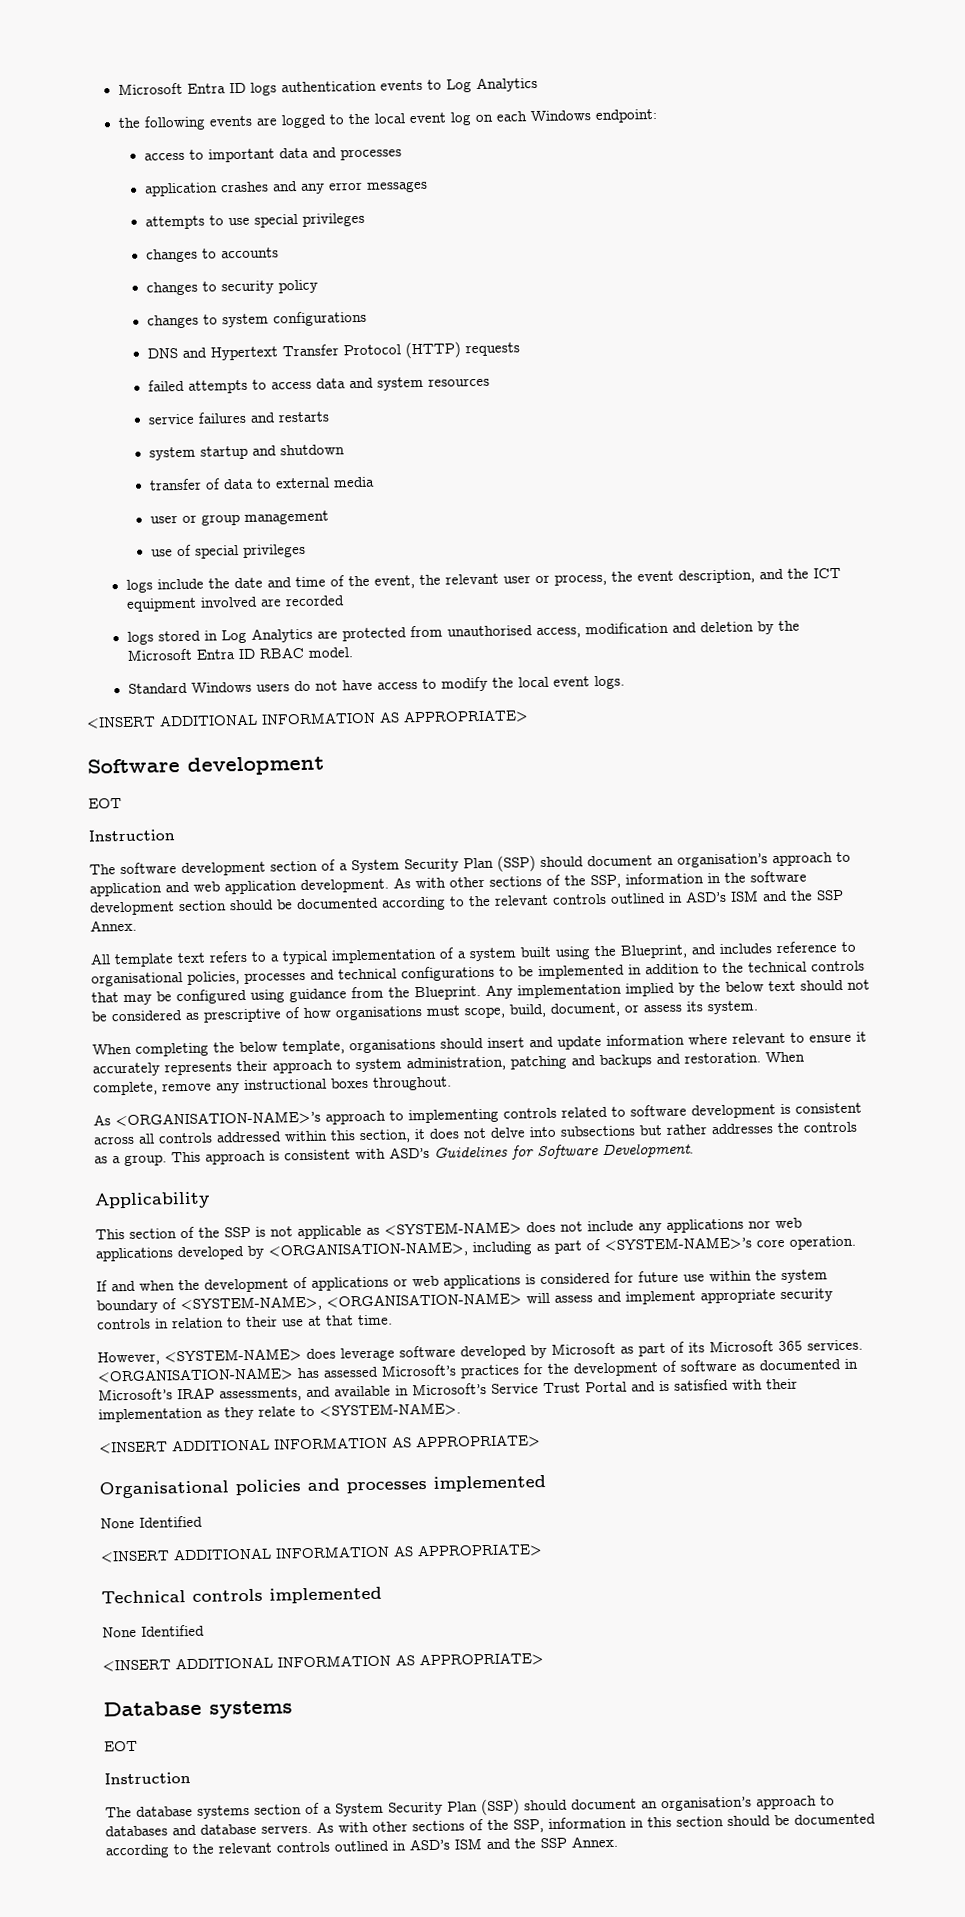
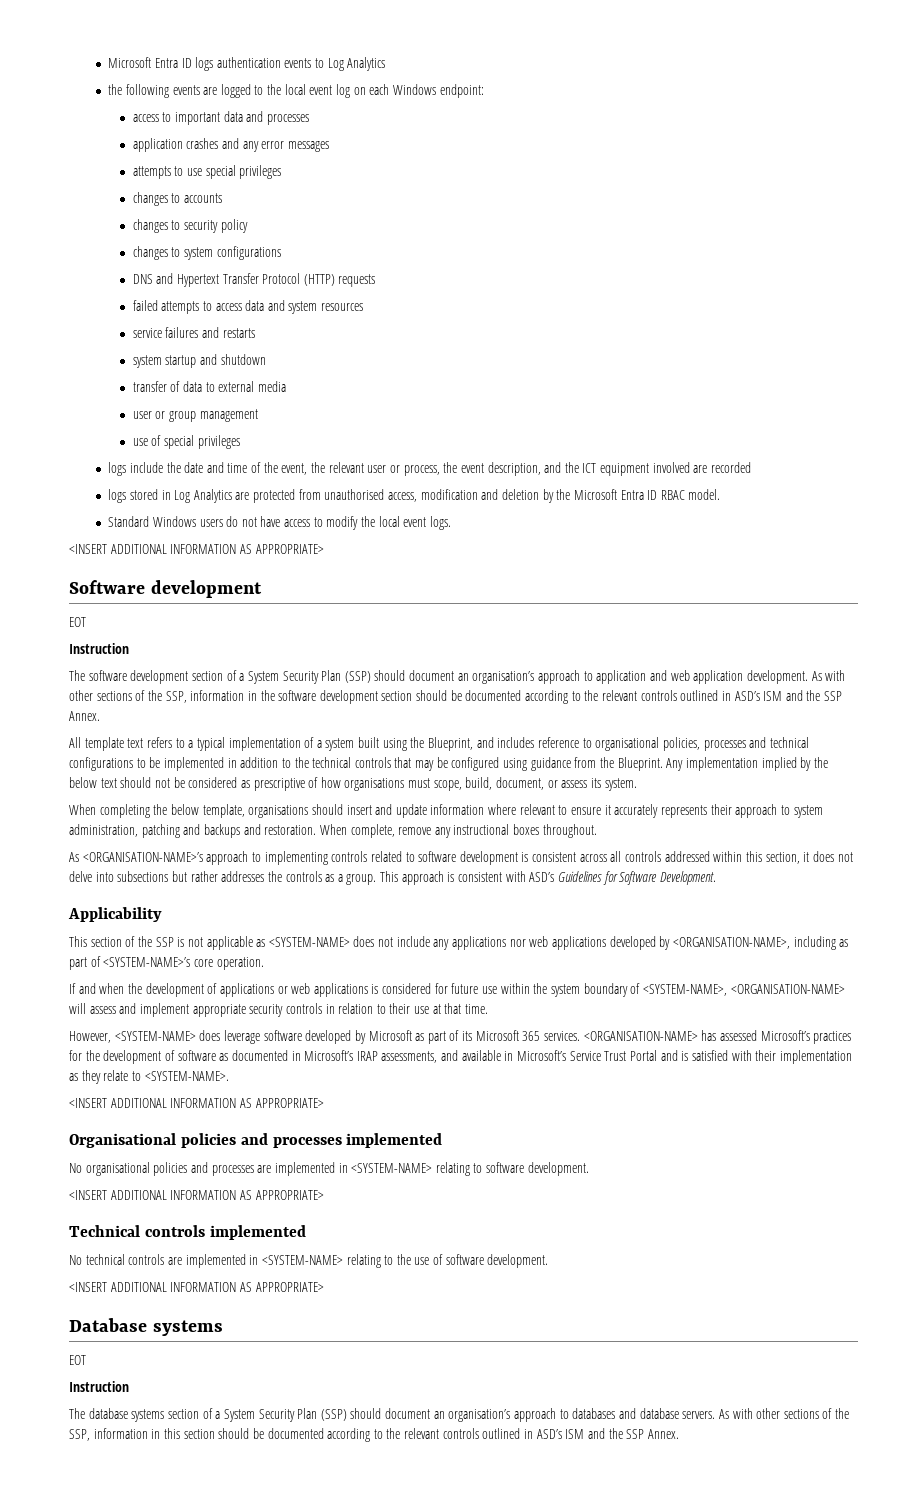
[100,1515,203,1529] None Identified -> [69,1162,589,1176] No organisational policies and processes are implemented in <SYSTEM-NAME> relating to software development.
[102,1624,205,1638] None Identified -> [69,1254,549,1268] No technical controls are implemented in <SYSTEM-NAME> relating to the use of software development.

